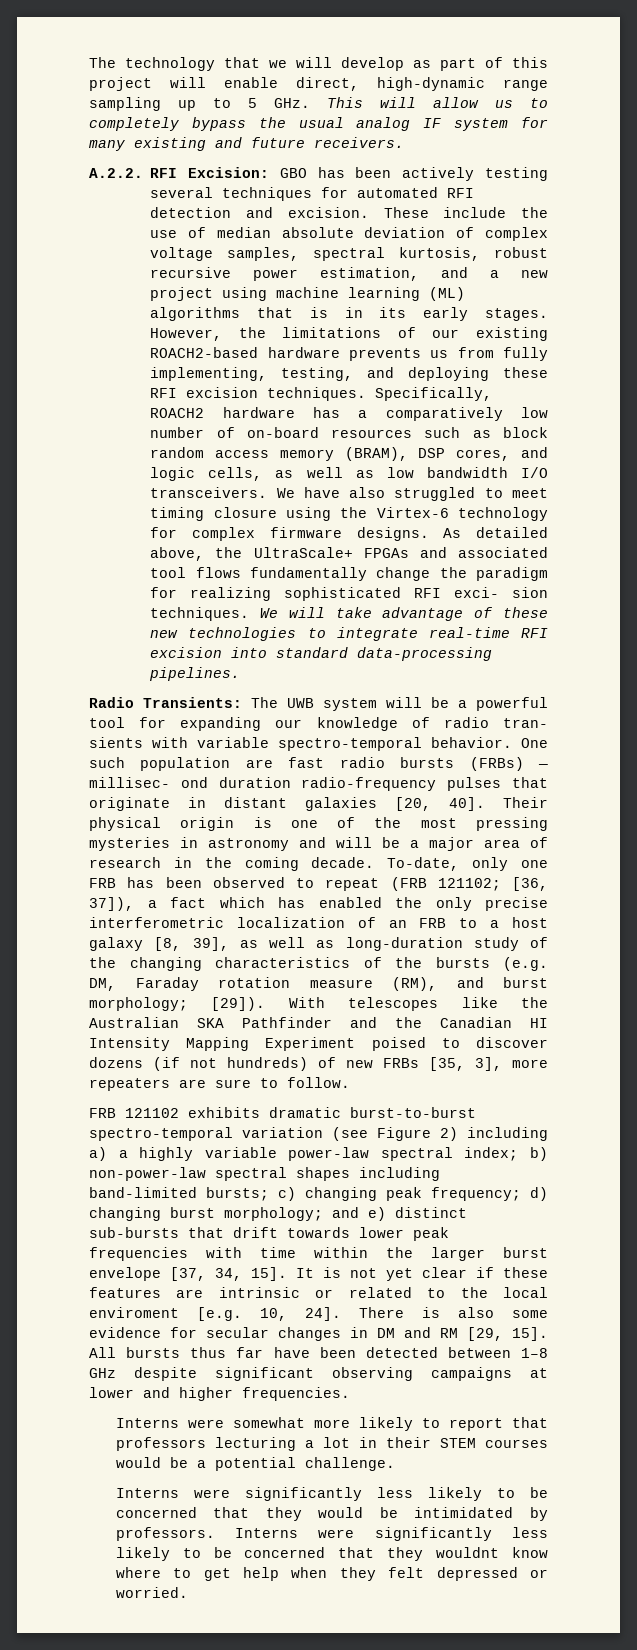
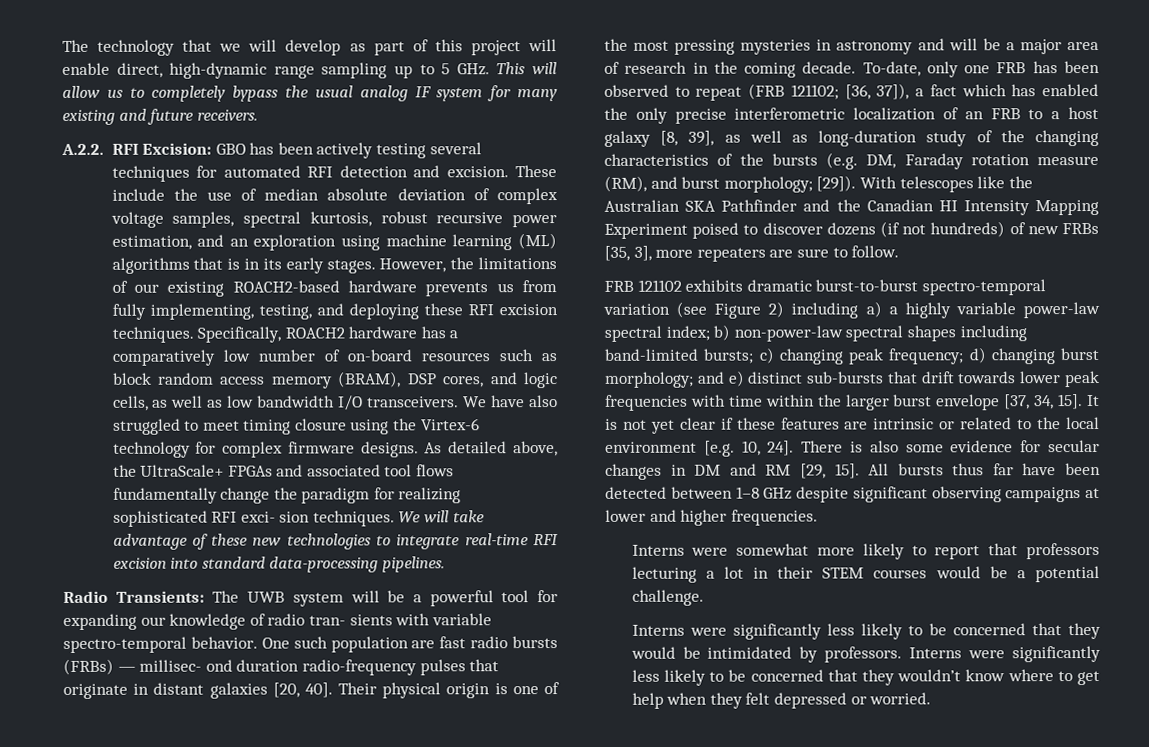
[490,270,548,278] [150,287,214,301] a new project -> [229,234,337,251] an exploration
[89,1307,179,1318] enviroment -> [605,441,697,453] environment
[436,1547,500,1558] wouldnt -> [897,669,962,682] wouldn’t

